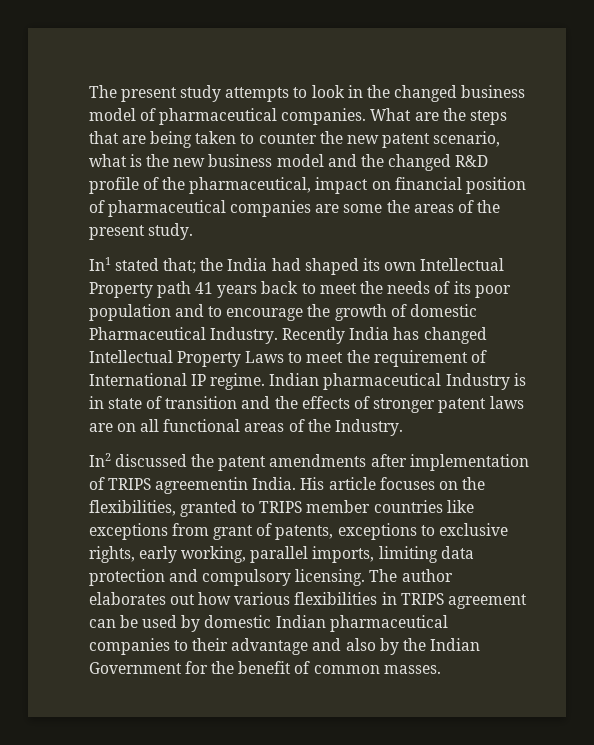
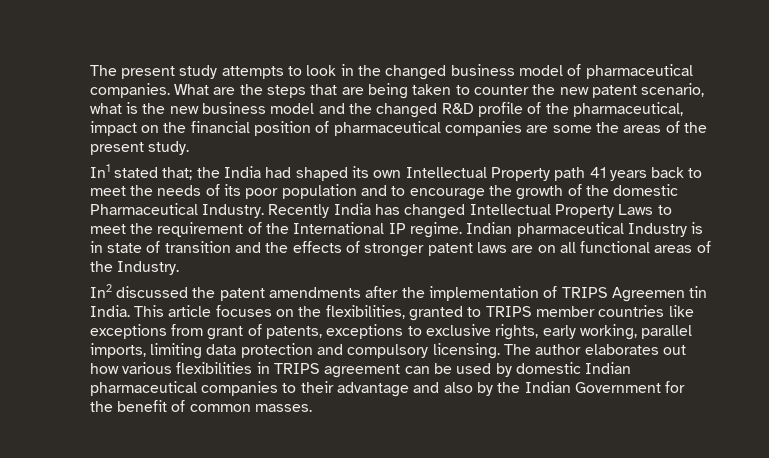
(391, 185) none -> [163,122,187,133] the
(407, 310) none -> [585,185,609,196] the
(488, 356) none -> [265,223,289,234] the
(407, 460) none -> [401,287,425,298] the
[155,477,325,494] agreementin India. His -> [611,286,708,302] [89,305,165,317] Agreemen tin India. This

